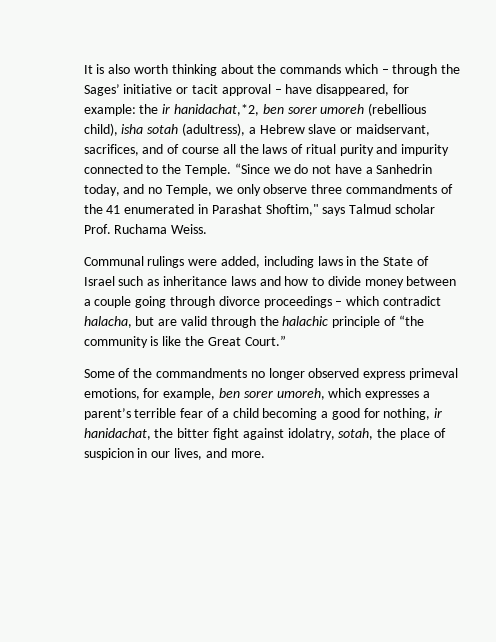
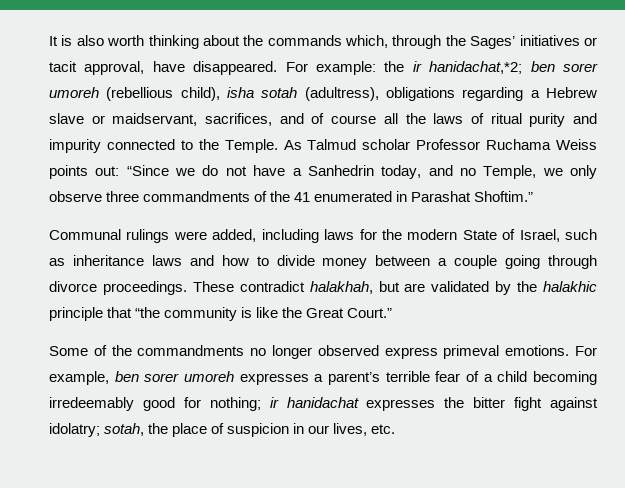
[344,64,389,74] which – -> [345,35,389,48] which,
[123,84,173,94] initiative -> [519,35,580,46] initiatives
[221,84,409,96] approval – have disappeared, for -> [84,61,308,75] approval, have disappeared. For
[173,104,259,116] hanidachat,*2, -> [429,61,523,74] hanidachat,*2;
(245, 129) none -> [386,87,524,101] obligations regarding
(231, 170) none -> [283,139,597,150] [49,165,120,179] As Talmud scholar Professor Ruchama Weiss points out:
[265,204,435,216] [83,224,208,234] Shoftim," says Talmud scholar Prof. Ruchama Weiss. -> [474,191,534,202] Shoftim.”
[346,256,380,266] in the -> [359,229,458,240] for the modern
[83,276,115,286] Israel -> [519,229,560,242] Israel,
[263,296,441,308] [83,316,396,328] proceedings – which contradict halacha, but are valid through the halachic principle of -> [102,281,597,295] [49,307,133,321] proceedings. These contradict halakhah, but are validated by the halakhic principle that
[83,388,160,400] emotions, for -> [505,345,598,356] emotions. For
[276,388,362,400] umoreh, which -> [184,371,235,382] umoreh
[321,411,329,418] a -> [49,397,135,411] irredeemably
[383,408,443,420] [83,428,151,440] nothing, ir hanidachat, -> [209,397,436,411] nothing; ir hanidachat expresses
[287,428,335,440] idolatry, -> [49,423,101,437] idolatry;
[205,448,265,458] and more. -> [371,424,396,434] etc.

